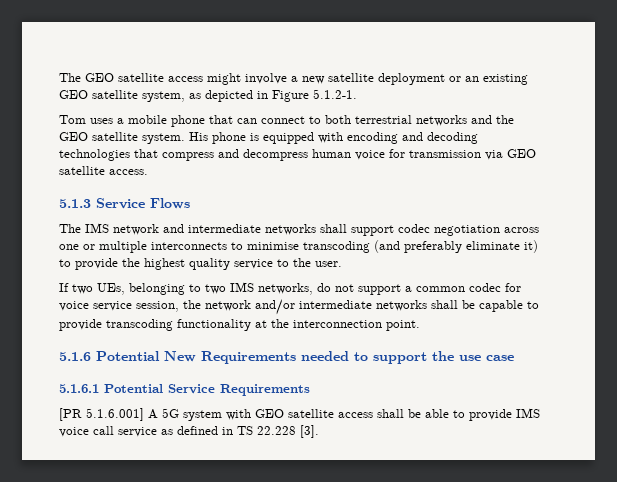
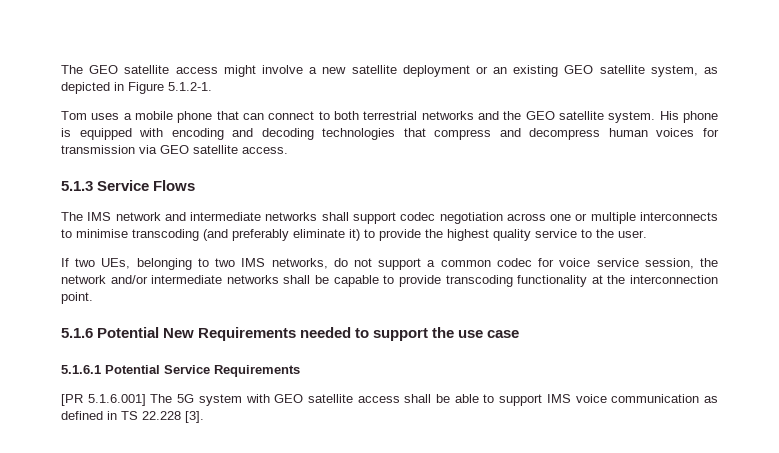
[355,150,385,160] voice -> [656,128,695,137] voices
[148,409,158,419] A -> [150,394,173,403] The
[469,409,512,421] provide -> [499,394,543,406] support
[93,426,157,437] call service -> [611,394,700,403] communication

